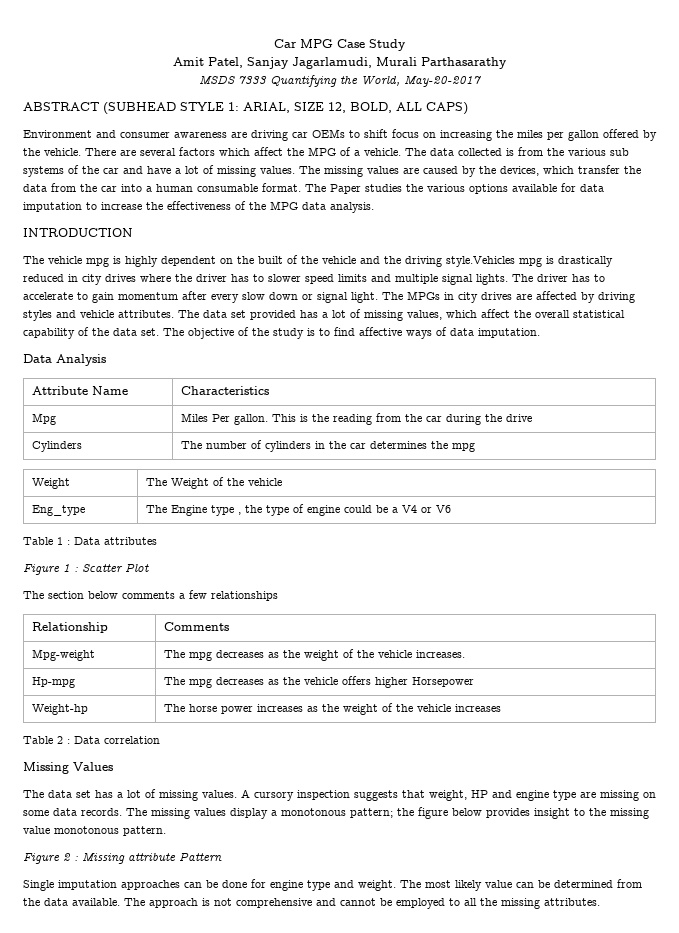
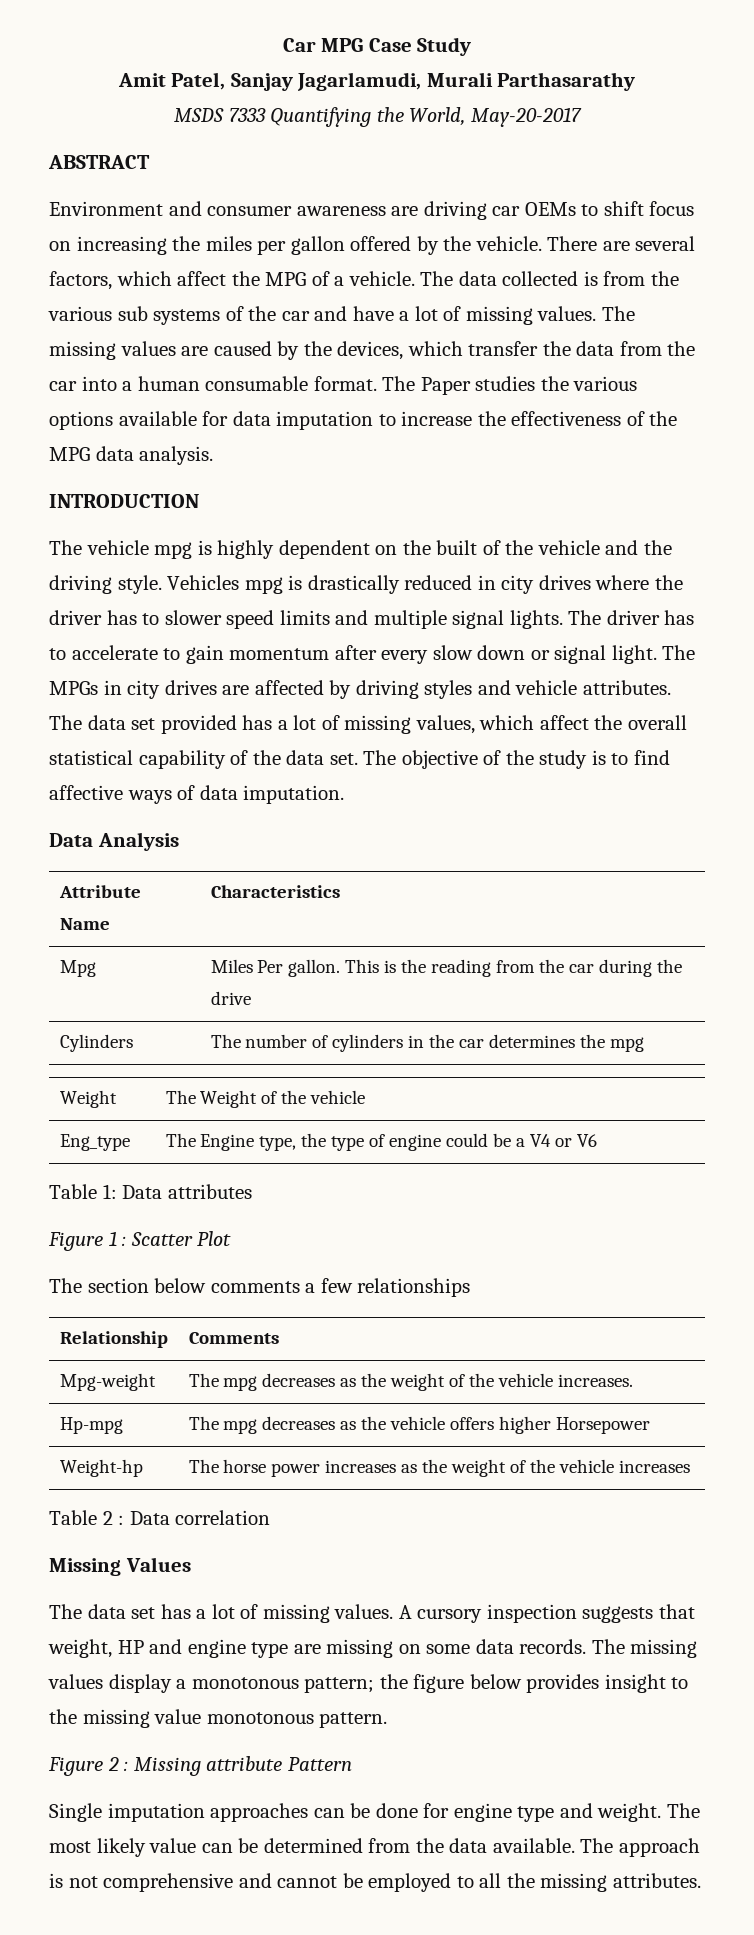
[103,102,468,115] (SUBHEAD STYLE 1: ARIAL, SIZE 12, BOLD, ALL CAPS) -> (150, 162) none
[179,147,215,156] factors -> [49,271,112,290] factors,
[446,256,515,267] style.Vehicles -> [117,575,240,594] style. Vehicles
[210,505,241,516] type , -> [259,1136,297,1151] type,
[57,537,70,545] 1 : -> [102,1184,117,1199] 1:

